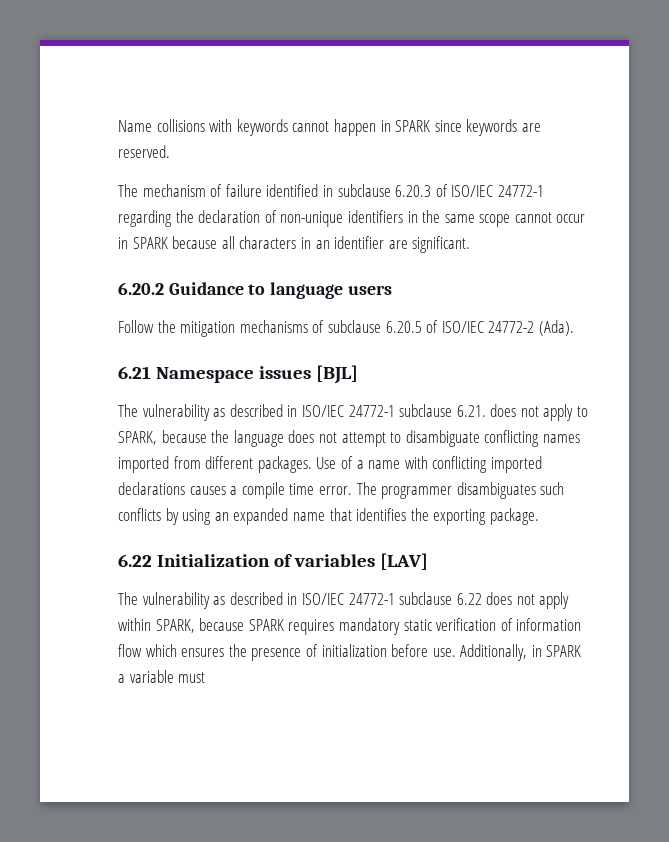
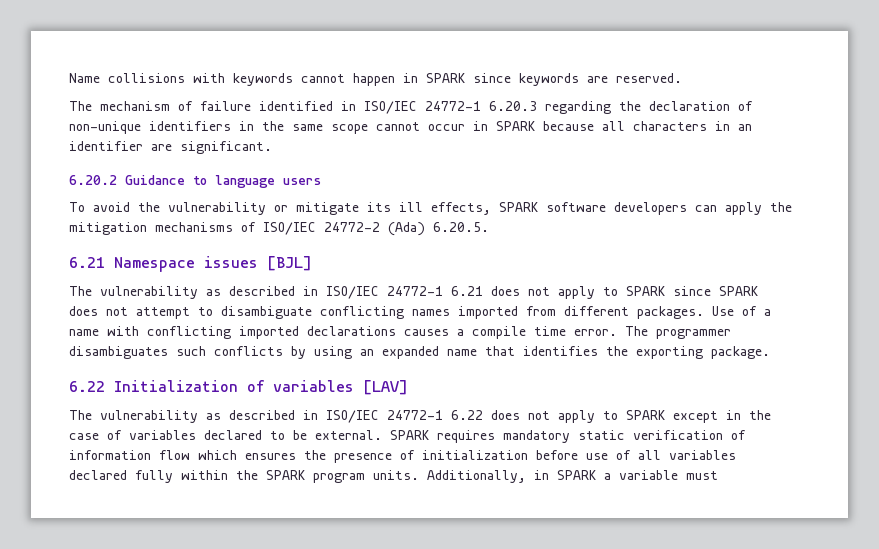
[337,184,544,197] subclause 6.20.3 of ISO/IEC 24772-1 -> [364,101,537,114] ISO/IEC 24772-1 6.20.3
[118,320,574,337] Follow the mitigation mechanisms of subclause 6.20.5 of ISO/IEC 24772-2 (Ada). -> [69,202,792,215] [69,222,489,236] To avoid the vulnerability or mitigate its ill effects, SPARK software developers can apply the mitigation mechanisms of ISO/IEC 24772-2 (Ada) 6.20.5.
[399,404,589,421] [118,430,284,447] subclause 6.21. does not apply to SPARK, because the language -> [451,286,758,299] 6.21 does not apply to SPARK since SPARK
[399,592,453,605] subclause -> (443, 415) none
[118,618,245,633] within SPARK, because -> [603,410,771,423] [69,430,382,440] to SPARK except in the case of variables declared to be external.
[432,648,456,657] use. -> [586,450,736,460] [69,470,419,483] use of all variables declared fully within the SPARK program units.

